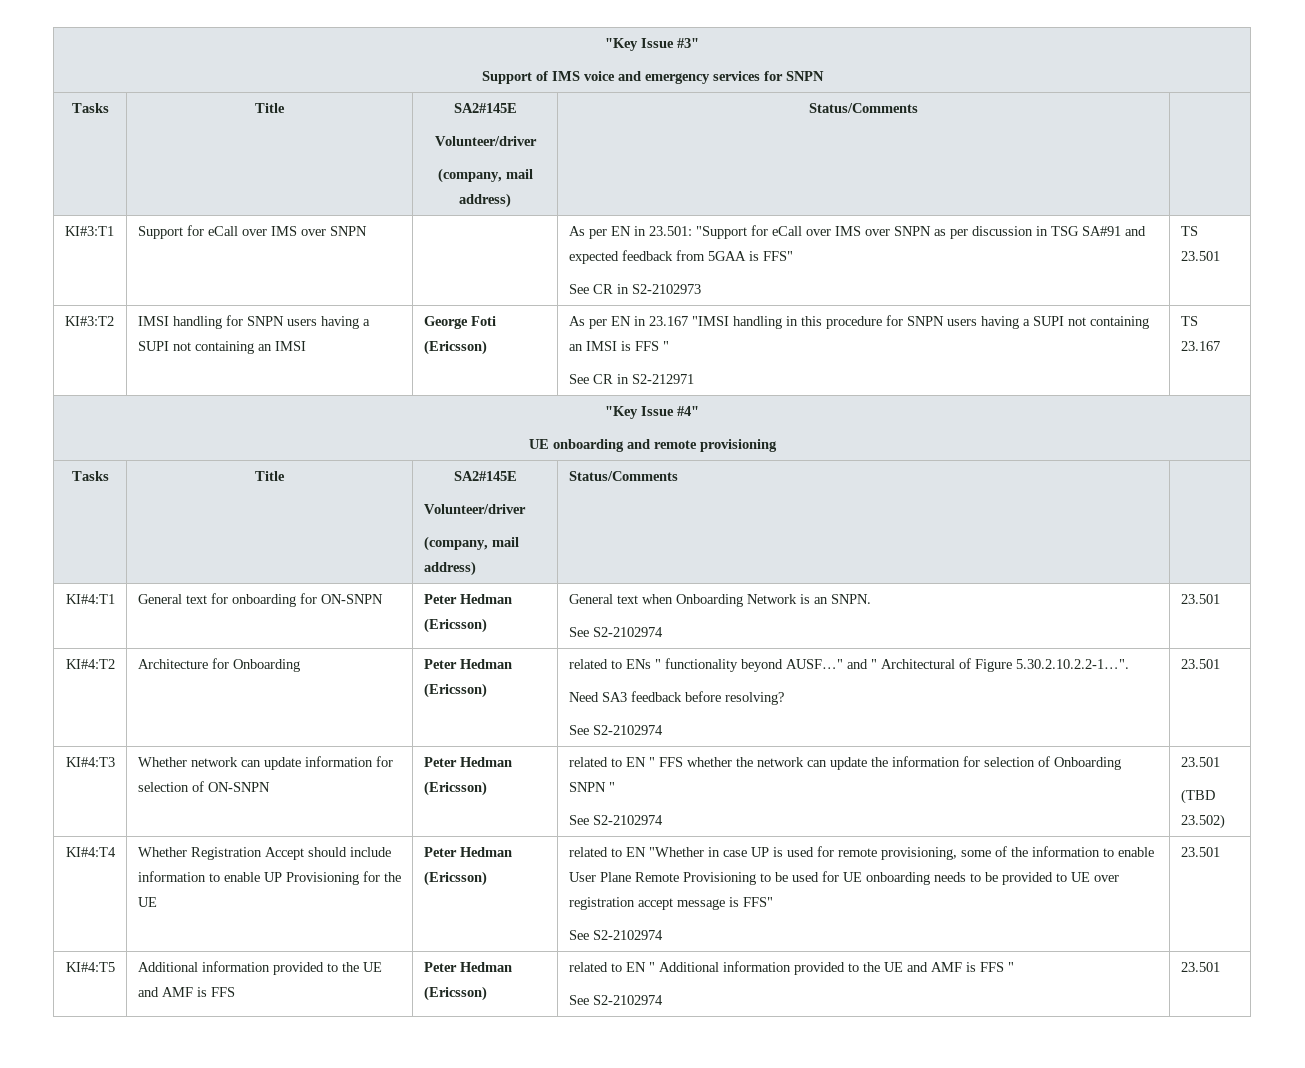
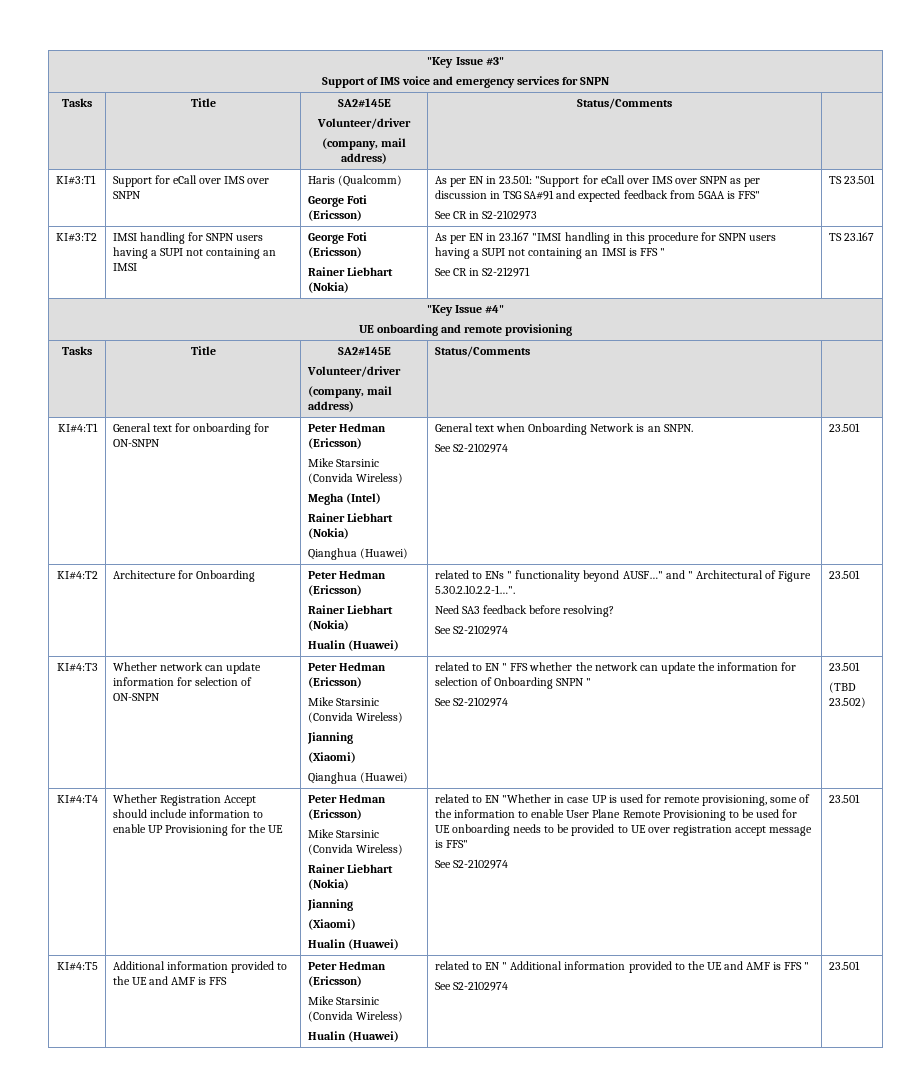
(367, 231) none -> [307,175,403,187] [307,195,368,207] [307,210,362,221] Haris (Qualcomm) // George Foti (Ericsson)
(487, 347) none -> [307,267,394,276] [307,282,349,293] // Rainer Liebhart (Nokia)
(487, 625) none -> [307,458,380,467] [307,473,404,484] [307,493,382,505] [307,513,394,522] [307,528,349,539] [307,548,409,560] // Mike Starsinic (Convida Wireless) // Megha (Intel) // Rainer Liebhart (Nokia) // Qianghua (Huawei)
(487, 690) none -> [307,605,394,614] [307,620,349,631] [307,640,400,651] // Rainer Liebhart (Nokia) // Hualin (Huawei)
(487, 788) none -> [307,697,380,706] [307,712,404,723] [306,732,353,744] [307,752,356,763] [307,772,409,784] // Mike Starsinic (Convida Wireless) // Jianning // (Xiaomi) // Qianghua (Huawei)
(487, 878) none -> [307,829,380,838] [307,844,404,855] [307,864,394,873] [307,879,349,890] [306,899,353,911] [307,919,356,930] [307,939,400,950] // Mike Starsinic (Convida Wireless) // Rainer Liebhart (Nokia) // Jianning // (Xiaomi) // Hualin (Huawei)
(487, 993) none -> [307,996,380,1005] [307,1011,404,1022] [307,1031,400,1042] // Mike Starsinic (Convida Wireless) // Hualin (Huawei)

